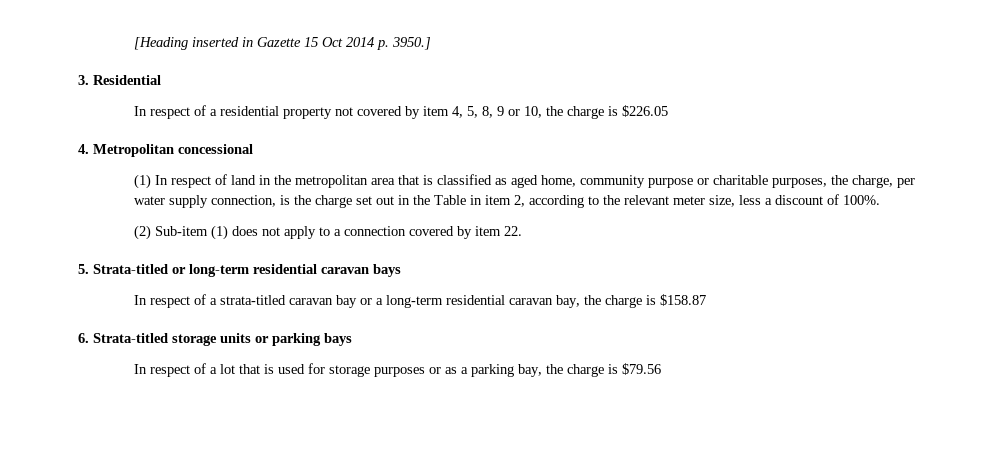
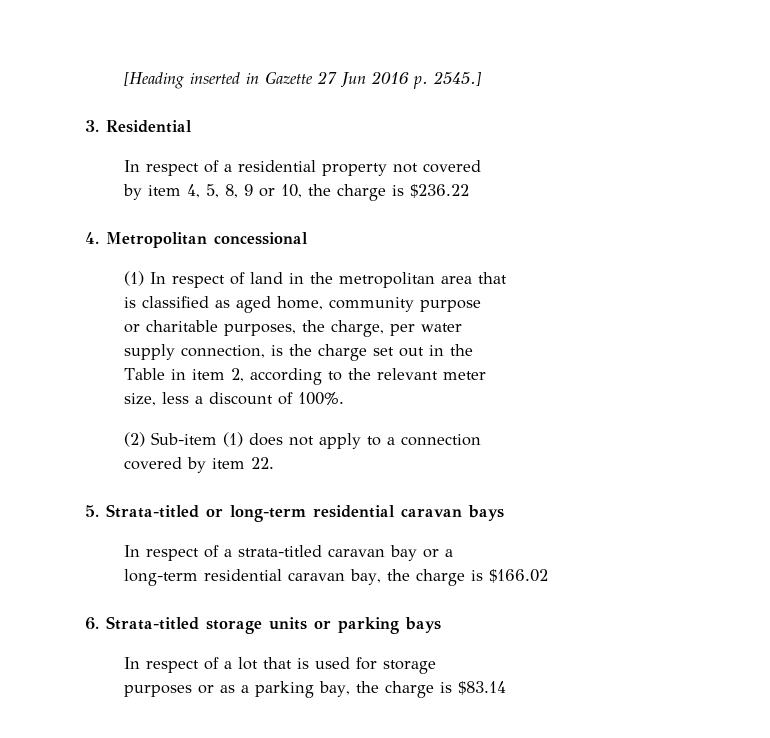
[303,37,431,50] 15 Oct 2014 p. 3950.] -> [317,71,483,89] 27 Jun 2016 p. 2545.]
(402, 111) none -> (482, 166) //
[621,105,668,117] $226.05 -> [410,184,470,198] $236.22
(419, 180) none -> (508, 278) //
(693, 183) none -> (482, 306) //
(165, 200) none -> (463, 327) //
(430, 200) none -> (474, 350) //
(705, 200) none -> (487, 375) //
(406, 231) none -> (482, 440) //
(383, 301) none -> (454, 553) //
[659,294,706,306] $158.87 -> [489,569,549,583] $166.02
(370, 371) none -> (437, 667) //
[621,363,661,375] $79.56 -> [458,681,507,695] $83.14

